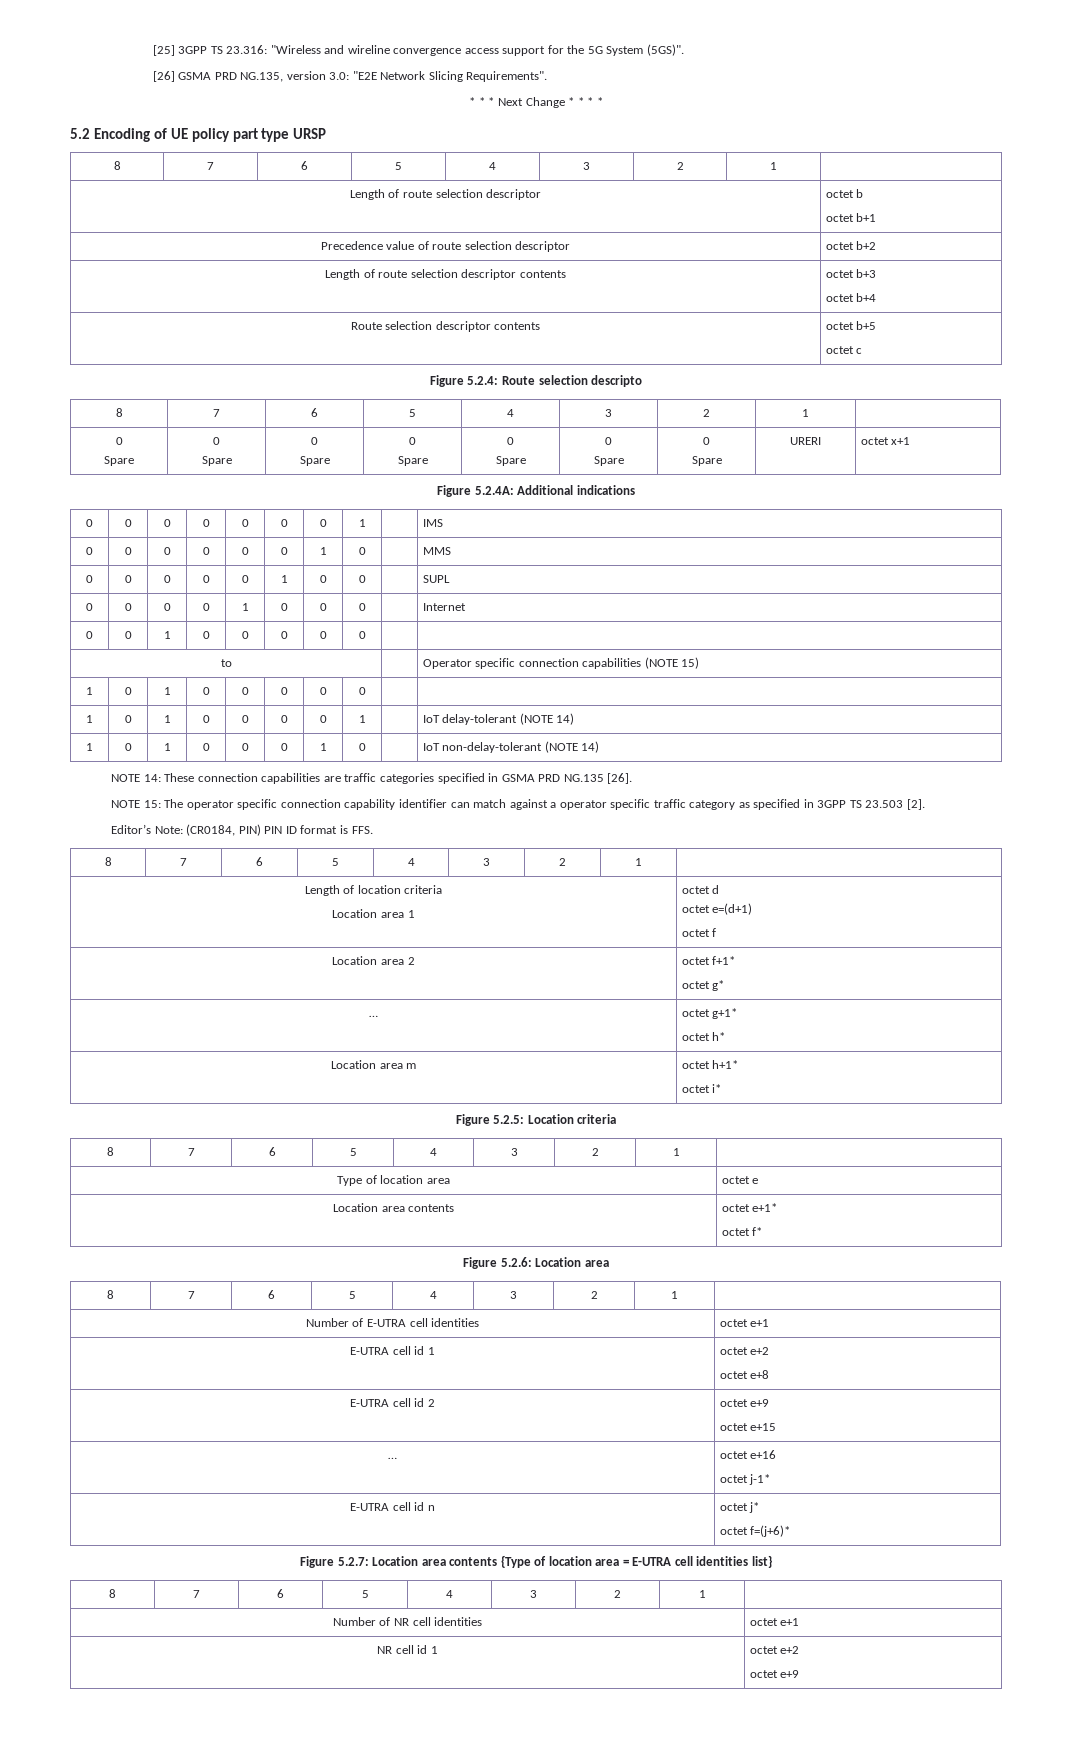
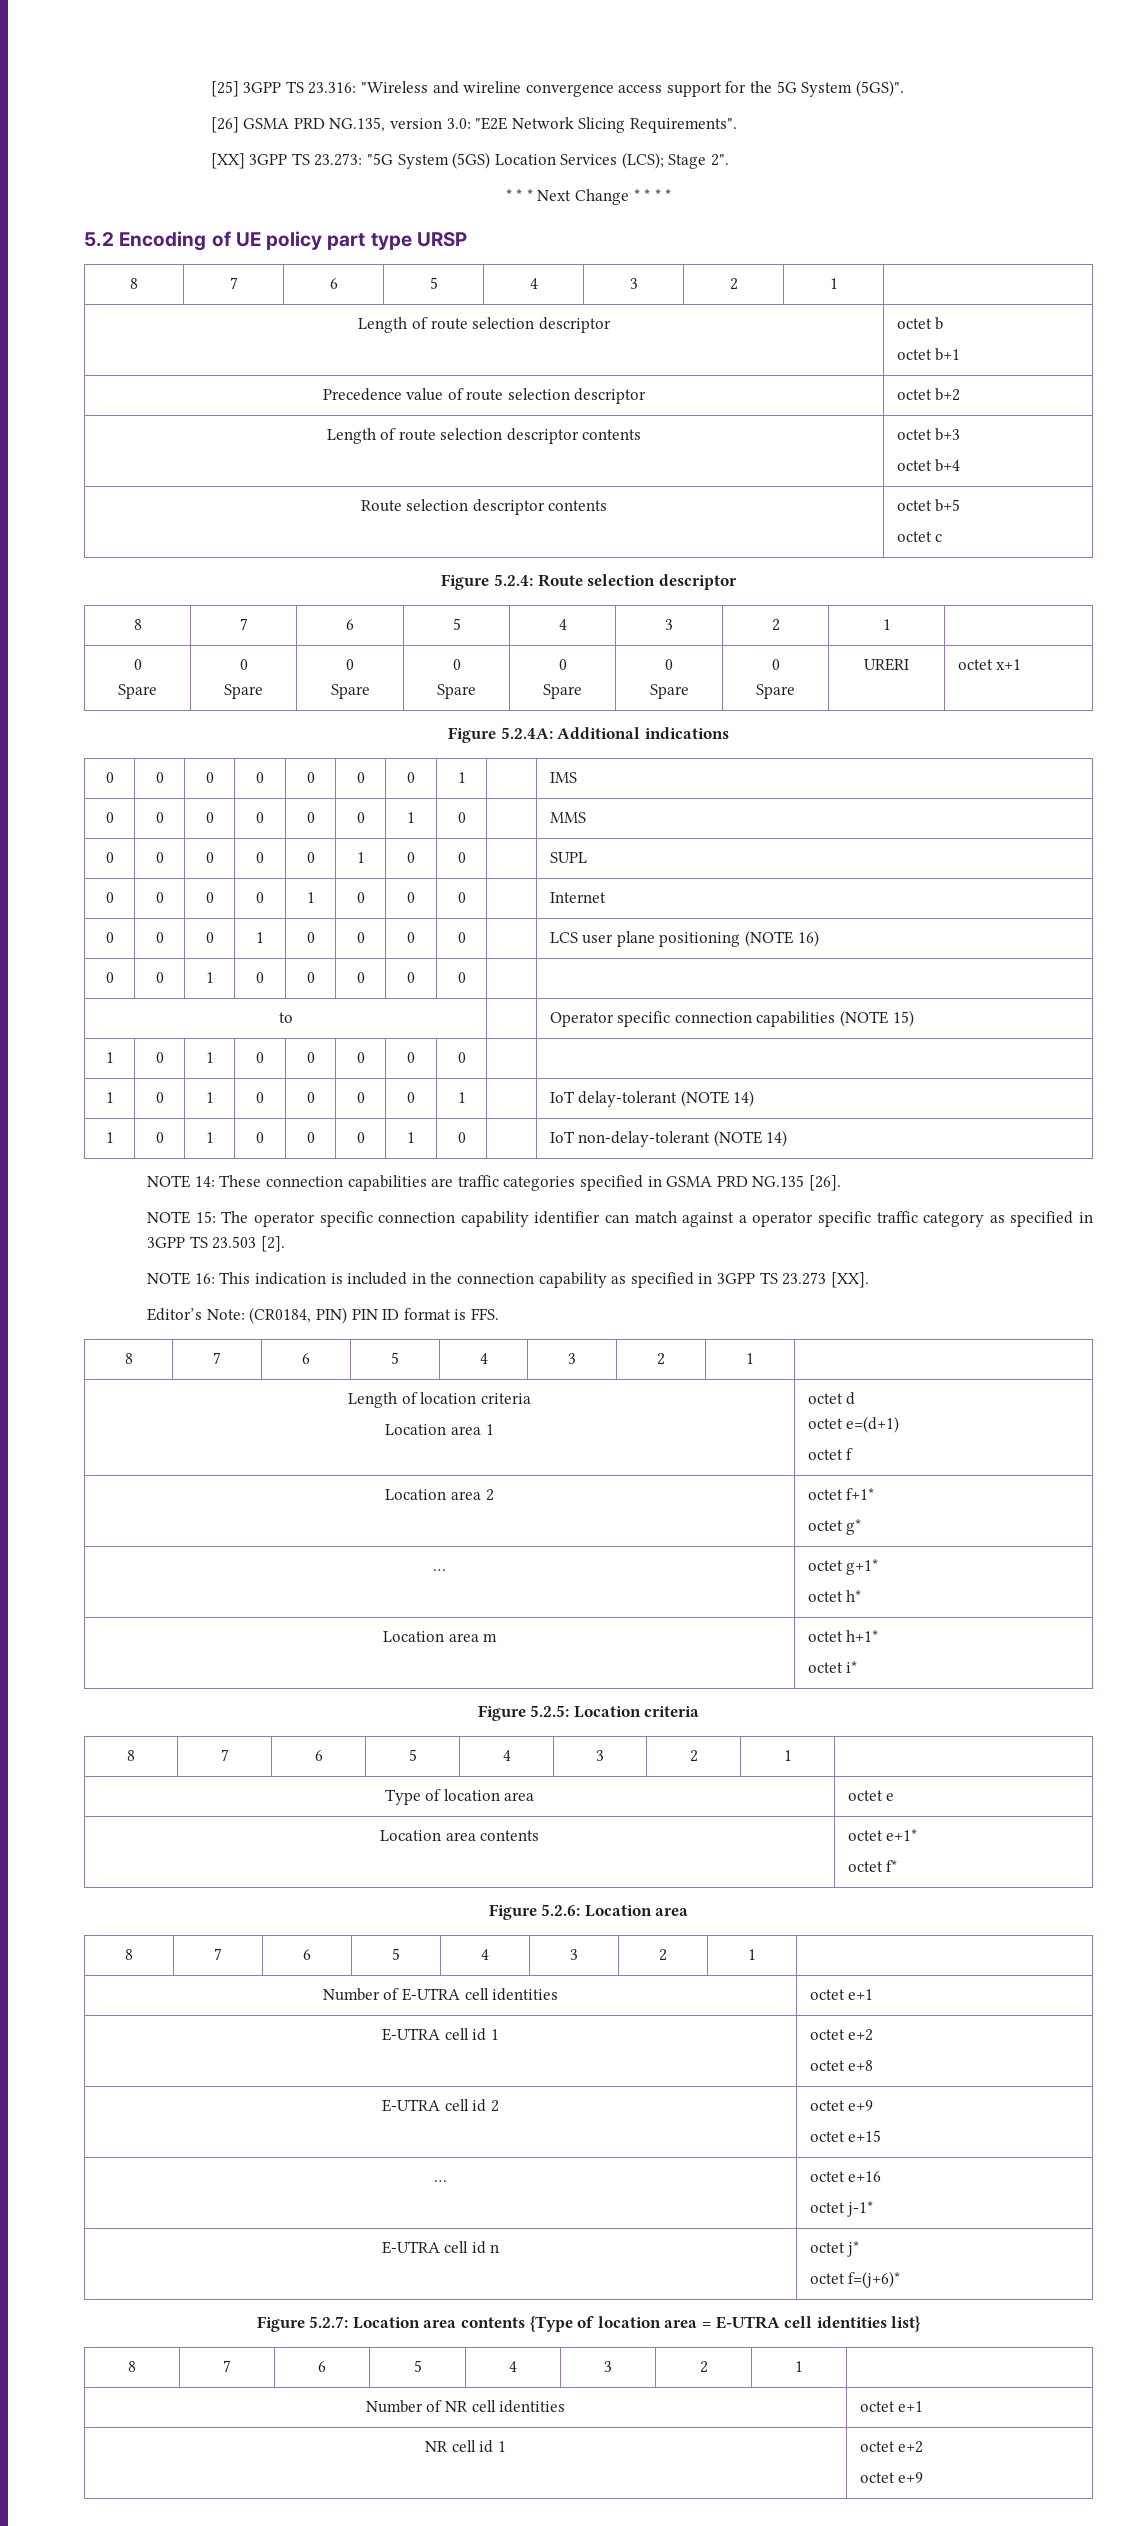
(548, 76) none -> [210,152,730,169] // [XX] 3GPP TS 23.273: "5G System (5GS) Location Services (LCS); Stage 2".
[591,375,643,387] descripto -> [658,574,737,590] descriptor
(466, 607) none -> [105,932,114,943] [155,932,164,943] [205,932,214,943] [256,932,264,943] [306,932,315,943] [356,932,365,943] [407,932,415,943] [457,932,466,943] [549,930,819,947] // 0 | 0 | 0 | 1 | 0 | 0 | 0 | 0 | | LCS user plane positioning (NOTE 16)
(925, 804) none -> [147,1272,869,1288] // NOTE 16: This indication is included in the connection capability as specified in 3GPP TS 23.273 [XX].

